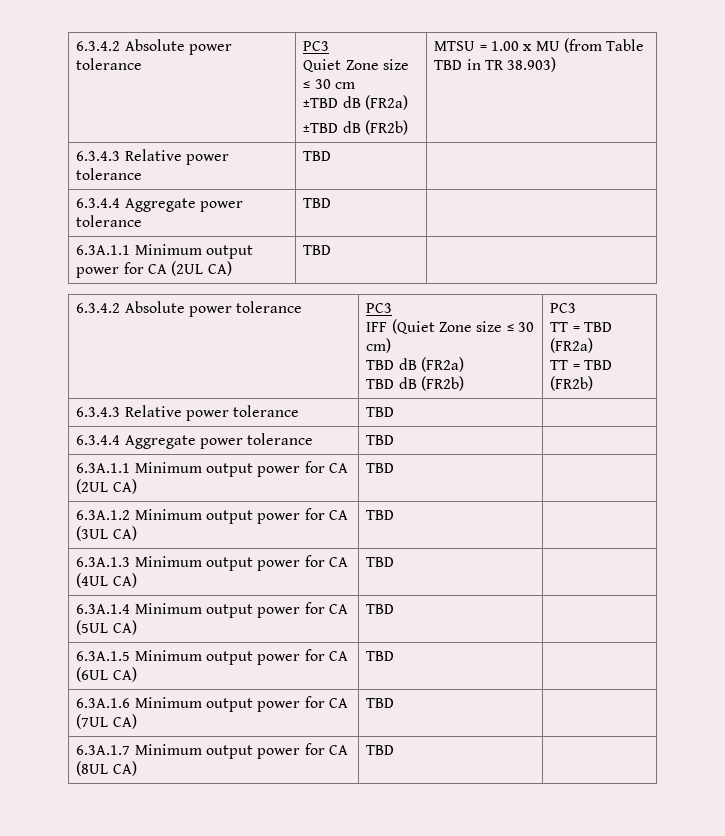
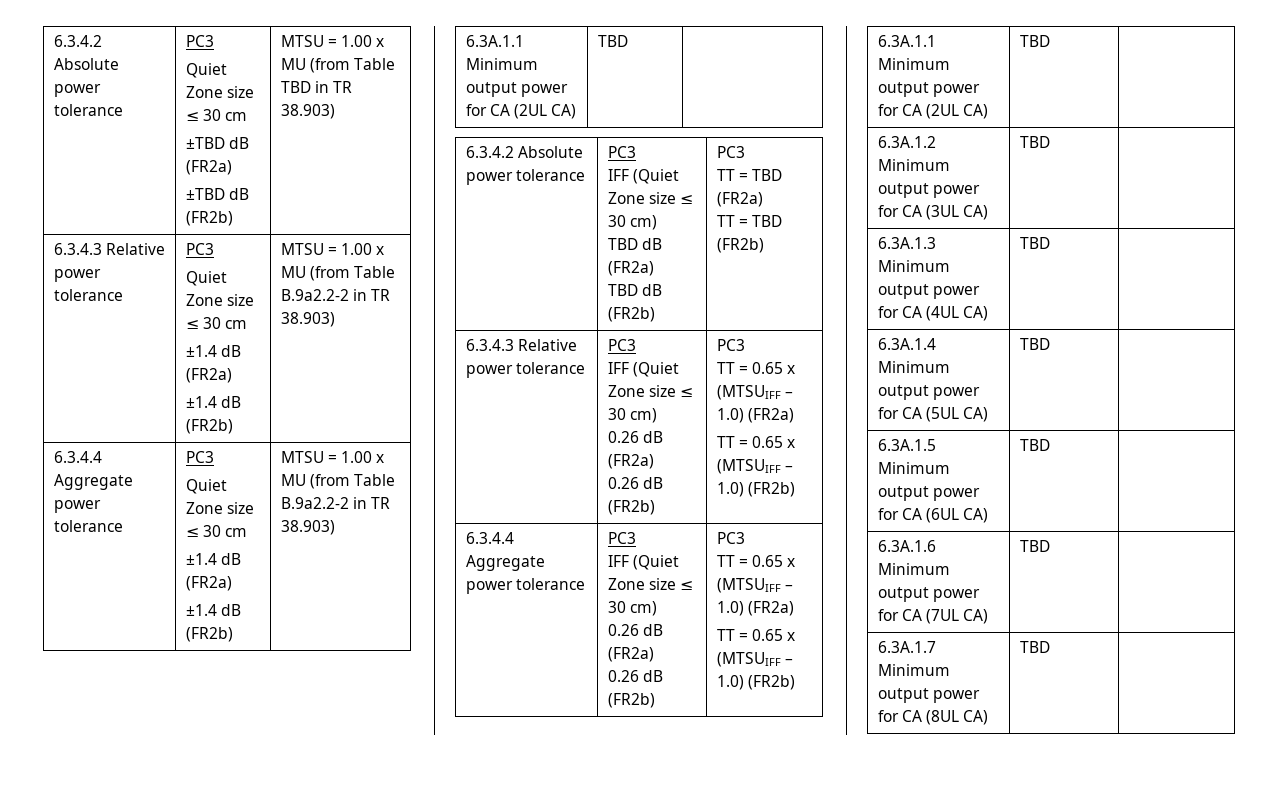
[303,151,332,161] [76,198,243,212] [76,215,143,227] [303,198,332,208] TBD | // 6.3.4.4 Aggregate power tolerance | TBD | -> [185,243,214,255] [185,271,227,286] [185,294,254,306] [185,317,247,329] [185,345,241,357] [185,368,232,383] [185,396,241,408] [185,419,233,434] [280,243,385,255] [280,266,395,281] [280,289,390,301] [280,312,335,327] [53,451,102,463] [53,474,133,490] [53,500,101,513] [53,520,123,532] [185,451,214,463] [185,479,227,494] [185,502,254,514] [185,525,247,537] [185,553,241,565] [185,576,232,591] [185,604,241,616] [185,627,233,642] [280,451,385,463] [280,474,395,489] [280,497,390,509] [280,520,335,535] PC3 // Quiet Zone size ≤ 30 cm // ±1.4 dB (FR2a) // ±1.4 dB (FR2b) | MTSU = 1.00 x MU (from Table B.9a2.2-2 in TR 38.903) // 6.3.4.4 Aggregate power tolerance | PC3 // Quiet Zone size ≤ 30 cm // ±1.4 dB (FR2a) // ±1.4 dB (FR2b) | MTSU = 1.00 x MU (from Table B.9a2.2-2 in TR 38.903)
[366,407,395,417] [76,433,314,449] [366,435,395,445] TBD | // 6.3.4.4 Aggregate power tolerance | TBD | -> [607,339,636,351] [607,362,679,377] [607,385,693,397] [607,408,657,423] [607,431,663,443] [607,454,654,469] [607,477,663,489] [607,500,655,515] [716,339,745,351] [716,362,796,374] [716,385,793,400] [716,408,794,423] [716,436,796,448] [716,459,793,474] [716,482,795,497] [465,532,514,544] [465,555,545,571] [465,578,585,594] [607,532,636,544] [607,555,679,570] [607,578,693,590] [607,601,657,616] [607,624,663,636] [607,647,654,662] [607,670,663,682] [607,693,655,708] [716,532,745,544] [716,555,796,567] [716,578,793,593] [716,601,794,616] [716,629,796,641] [716,652,793,667] [716,675,795,690] PC3 // IFF (Quiet Zone size ≤ 30 cm) // 0.26 dB (FR2a) // 0.26 dB (FR2b) | PC3 // TT = 0.65 x (MTSUIFF – 1.0) (FR2a) // TT = 0.65 x (MTSUIFF – 1.0) (FR2b) // 6.3.4.4 Aggregate power tolerance | PC3 // IFF (Quiet Zone size ≤ 30 cm) // 0.26 dB (FR2a) // 0.26 dB (FR2b) | PC3 // TT = 0.65 x (MTSUIFF – 1.0) (FR2a) // TT = 0.65 x (MTSUIFF – 1.0) (FR2b)

